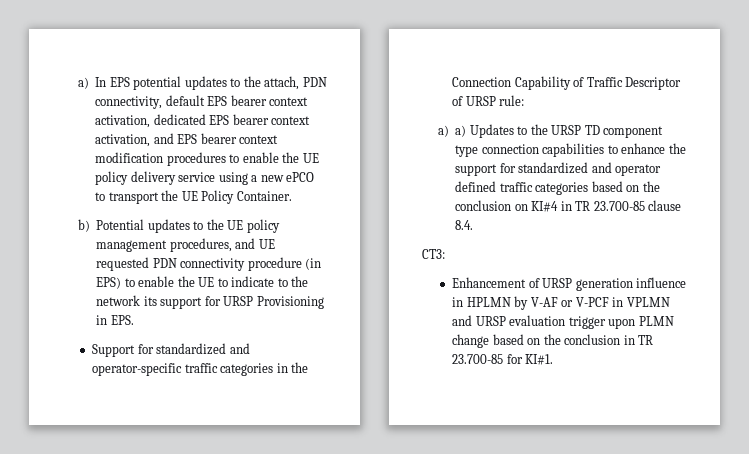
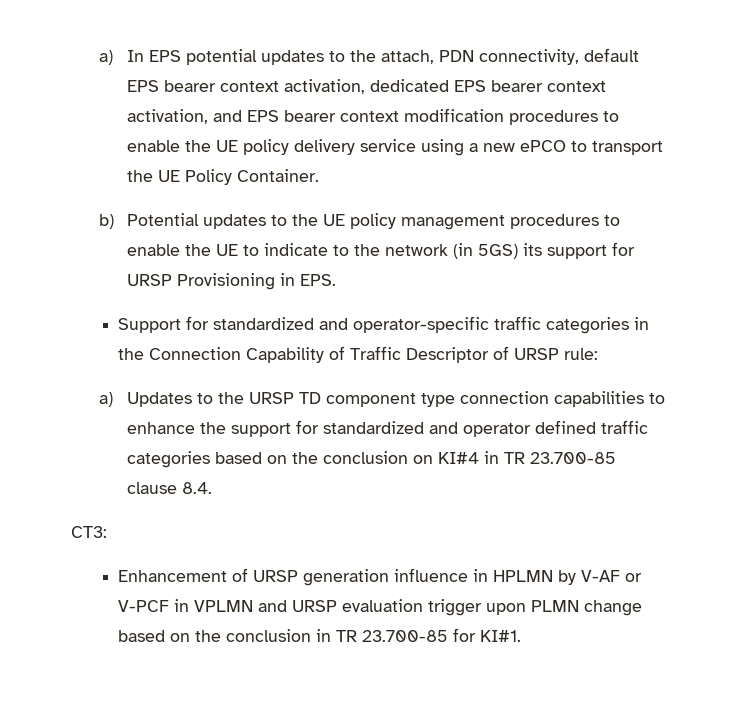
[169,238,275,252] [96,257,322,271] [96,277,122,289] procedures, and UE requested PDN connectivity procedure (in EPS) -> [510,214,600,229] procedures
(141, 300) none -> [453,243,519,259] (in 5GS)
[455,125,467,137] a) -> (114, 399) none

